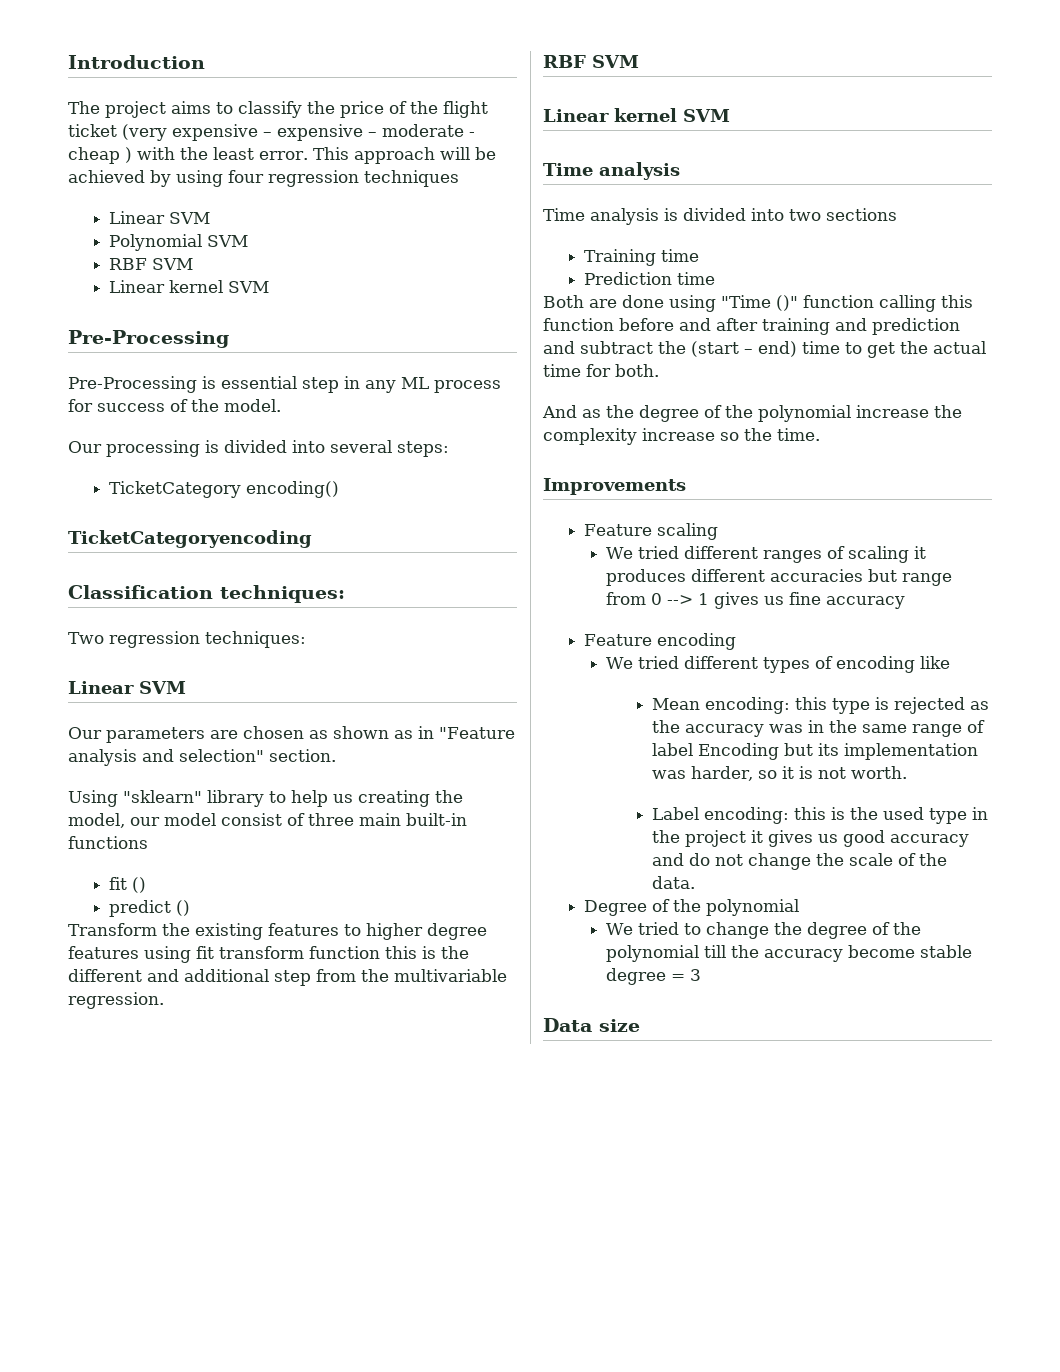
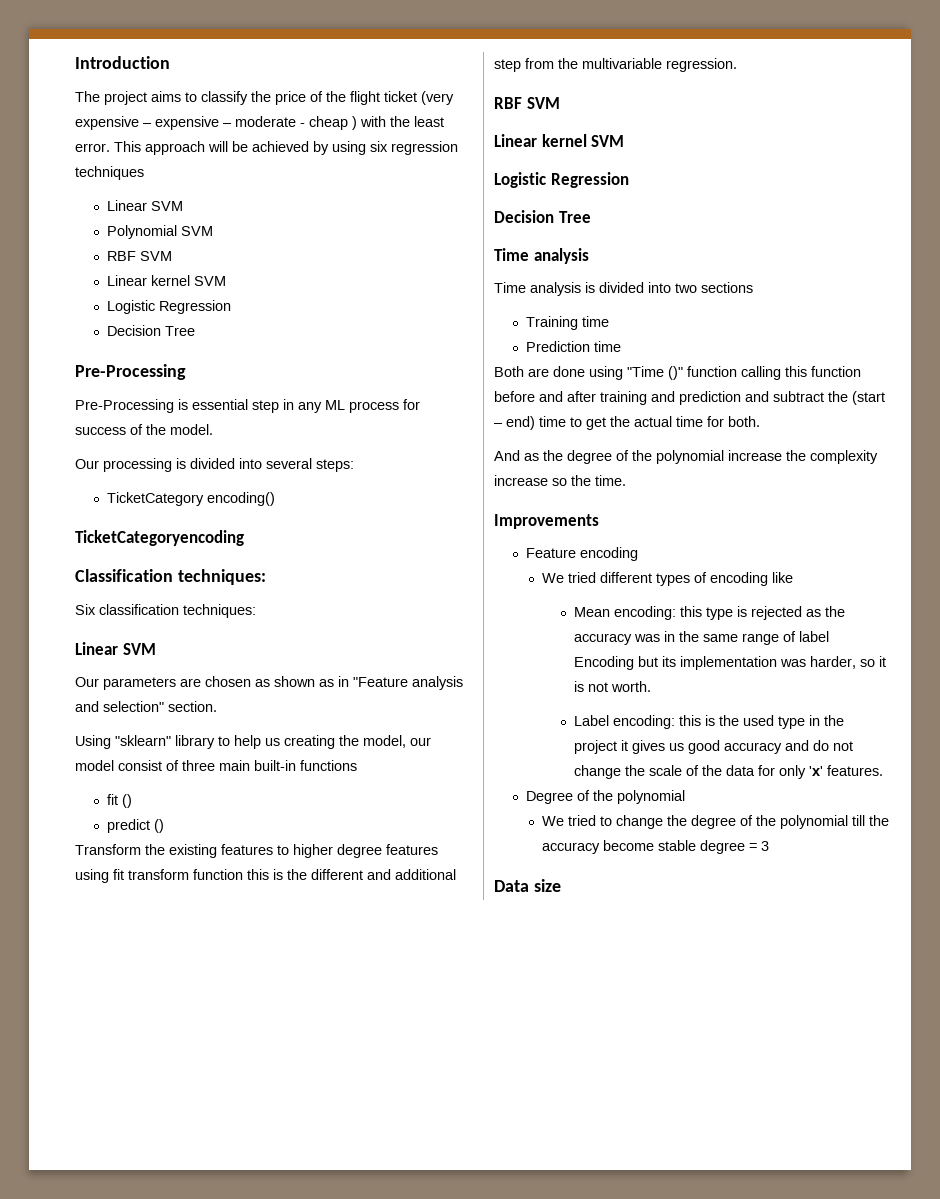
[228,170,264,183] four -> [370,141,388,152] six
(269, 287) none -> [107,300,232,314] [107,325,196,336] // Logistic Regression // Decision Tree
[68,631,200,648] Two regression -> [75,604,179,615] Six classification
(730, 115) none -> [494,172,629,188] [494,210,591,223] // Logistic Regression // Decision Tree
[583,523,718,540] [606,546,927,563] [606,569,953,586] [606,592,906,609] // Feature scaling // We tried different ranges of scaling it produces different accuracies but range from 0 --> 1 gives us fine accuracy -> (599, 521) none
[651,876,695,889] data. -> [726,765,884,779] data for only 'x' features.

